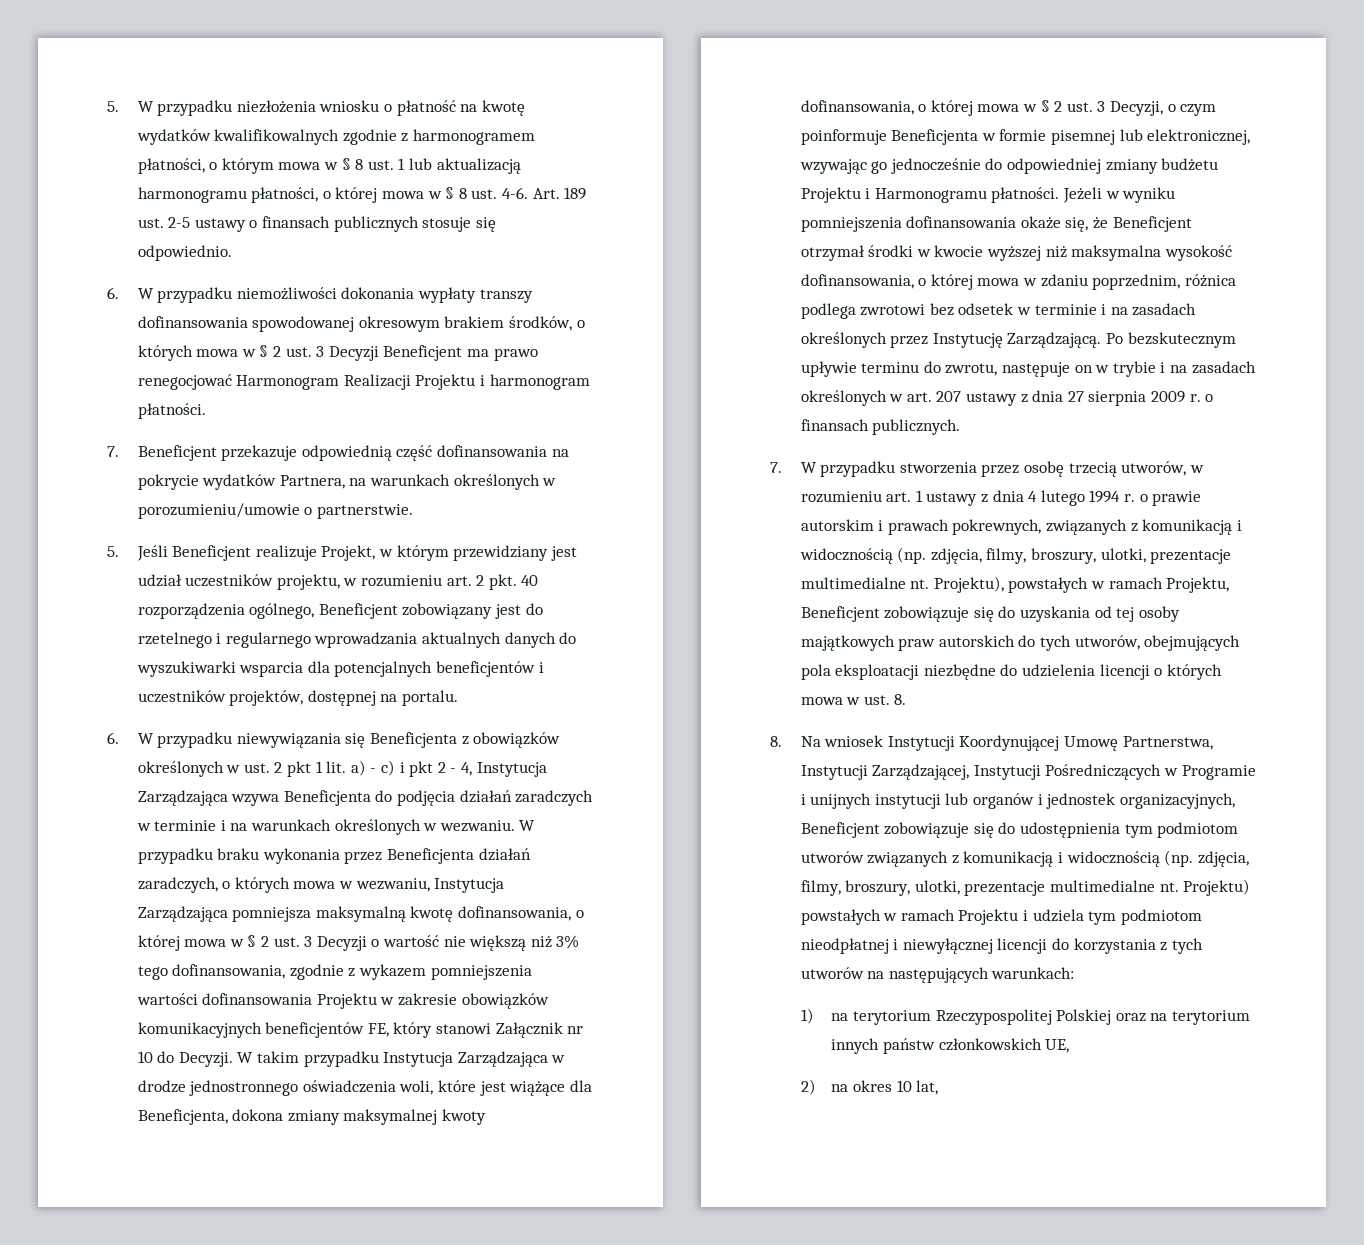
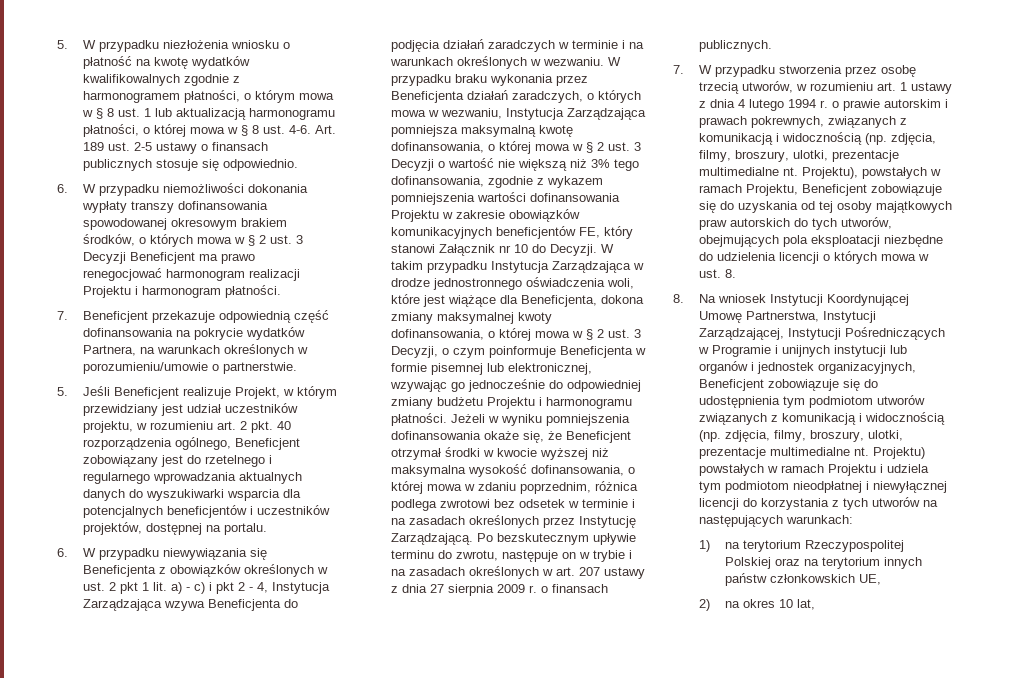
[236,374,411,390] Harmonogram Realizacji -> [165,269,300,281] harmonogram realizacji
[874,188,987,203] Harmonogramu -> [545,397,632,409] harmonogramu

